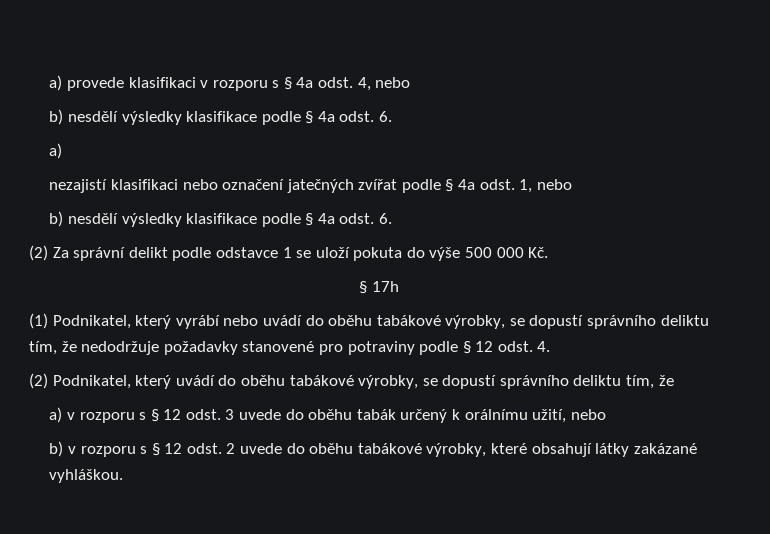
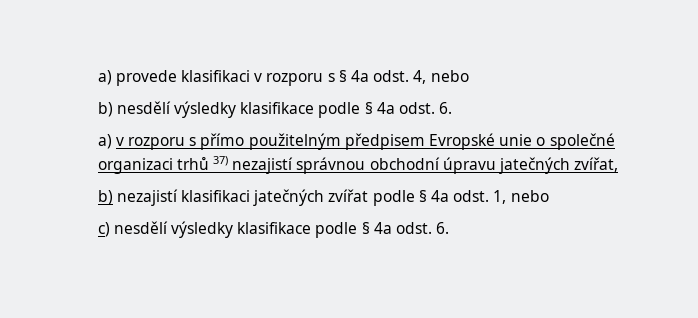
[49,179,285,193] // nezajistí klasifikaci nebo označení -> [115,133,615,150] [97,156,619,174] [97,189,251,206] v rozporu s přímo použitelným předpisem Evropské unie o společné organizaci trhů 37) nezajistí správnou obchodní úpravu jatečných zvířat, // b) nezajistí klasifikaci
[49,211,393,227] [29,245,549,261] [359,281,399,294] [29,313,709,329] [29,341,551,355] [29,373,674,389] [49,407,606,423] [49,441,697,457] [49,469,124,483] b) nesdělí výsledky klasifikace podle § 4a odst. 6. // (2) Za správní delikt podle odstavce 1 se uloží pokuta do výše 500 000 Kč. // § 17h // (1) Podnikatel, který vyrábí nebo uvádí do oběhu tabákové výrobky, se dopustí správního deliktu tím, že nedodržuje požadavky stanovené pro potraviny podle § 12 odst. 4. // (2) Podnikatel, který uvádí do oběhu tabákové výrobky, se dopustí správního deliktu tím, že // a) v rozporu s § 12 odst. 3 uvede do oběhu tabák určený k orálnímu užití, nebo // b) v rozporu s § 12 odst. 2 uvede do oběhu tabákové výrobky, které obsahují látky zakázané vyhláškou. -> [97,221,450,238] c) nesdělí výsledky klasifikace podle § 4a odst. 6.

